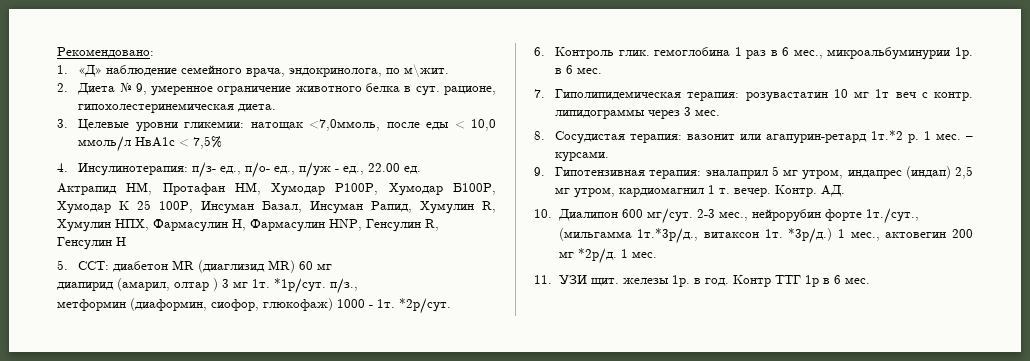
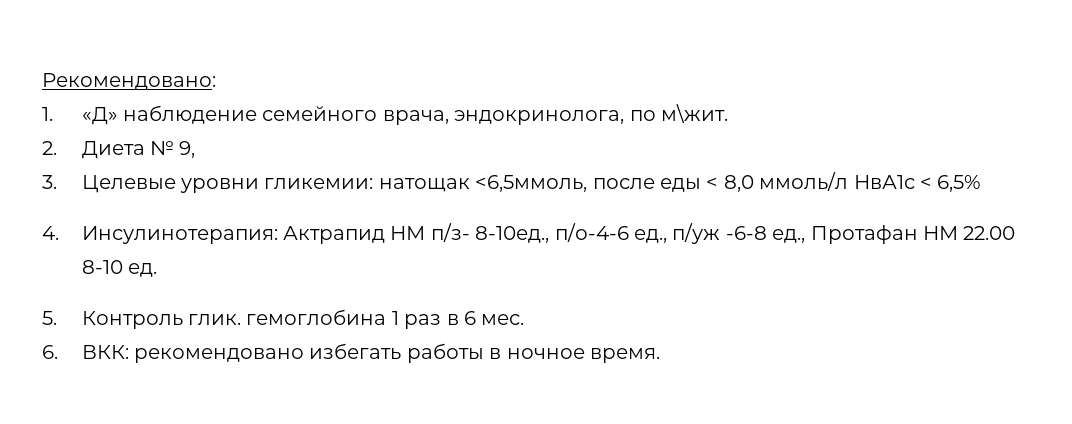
[151,83,497,96] [78,103,277,113] умеренное ограничение животного белка в сут. рационе, гипохолестеринемическая диета. -> (196, 149) none
[309,119,381,131] <7,0ммоль, -> [475,175,588,192] <6,5ммоль,
[471,119,497,131] 10,0 -> [723,175,754,192] 8,0
[193,136,223,149] 7,5% -> [937,175,982,192] 6,5%
[192,162,422,178] [57,182,496,196] [57,200,496,214] [57,219,439,232] [57,237,126,250] [57,260,333,273] [57,278,358,294] [57,298,451,314] [534,47,545,56] п/з- ед., п/о- ед., п/уж - ед., 22.00 ед. // Актрапид НМ, Протафан НМ, Хумодар Р100Р, Хумодар Б100Р, Хумодар К 25 100Р, Инсуман Базал, Инсуман Рапид, Хумулин R, Хумулин НПХ, Фармасулин Н, Фармасулин НNР, Генсулин R, Генсулин Н // 5. ССТ: диабетон МR (диаглизид МR) 60 мг // диапирид (амарил, олтар ) 3 мг 1т. *1р/сут. п/з., // метформин (диаформин, сиофор, глюкофаж) 1000 - 1т. *2р/сут. // 6. -> [282,223,1016,244] [81,260,157,277] [42,311,57,325] Актрапид НМ п/з- 8-10ед., п/о-4-6 ед., п/уж -6-8 ед., Протафан НМ 22.00 8-10 ед. // 5.
[793,47,973,60] [555,65,603,74] [534,89,973,102] [555,107,721,119] [534,130,973,144] [555,151,610,162] [534,166,973,180] [555,185,846,198] [534,208,919,224] [558,228,973,244] [558,248,657,264] [534,275,870,287] мес., микроальбуминурии 1р. в 6 мес. // 7. Гиполипидемическая терапия: розувастатин 10 мг 1т веч с контр. липидограммы через 3 мес. // 8. Сосудистая терапия: вазонит или агапурин-ретард 1т.*2 р. 1 мес. – курсами. // 9. Гипотензивная терапия: эналаприл 5 мг утром, индапрес (индап) 2,5 мг утром, кардиомагнил 1 т. вечер. Контр. АД. // 10. Диалипон 600 мг/сут. 2-3 мес., нейрорубин форте 1т./сут., (мильгамма 1т.*3р/д., витаксон 1т. *3р/д.) 1 мес., актовегин 200 мг *2р/д. 1 мес. // 11. УЗИ щит. железы 1р. в год. Контр ТТГ 1р в 6 мес. -> [481,314,525,325] [42,343,660,363] мес. // 6. ВКК: рекомендовано избегать работы в ночное время.

